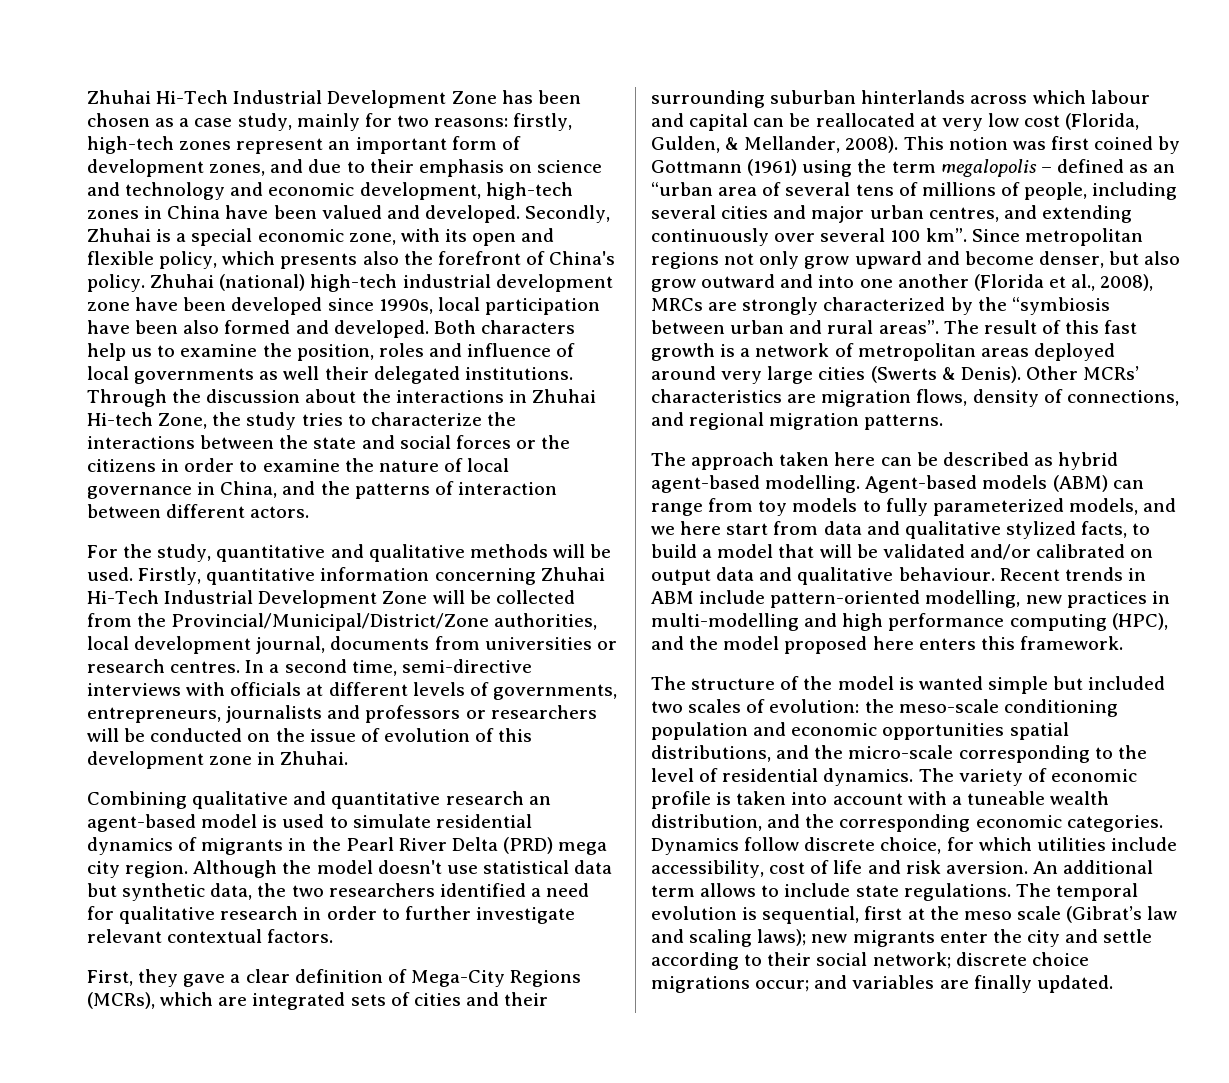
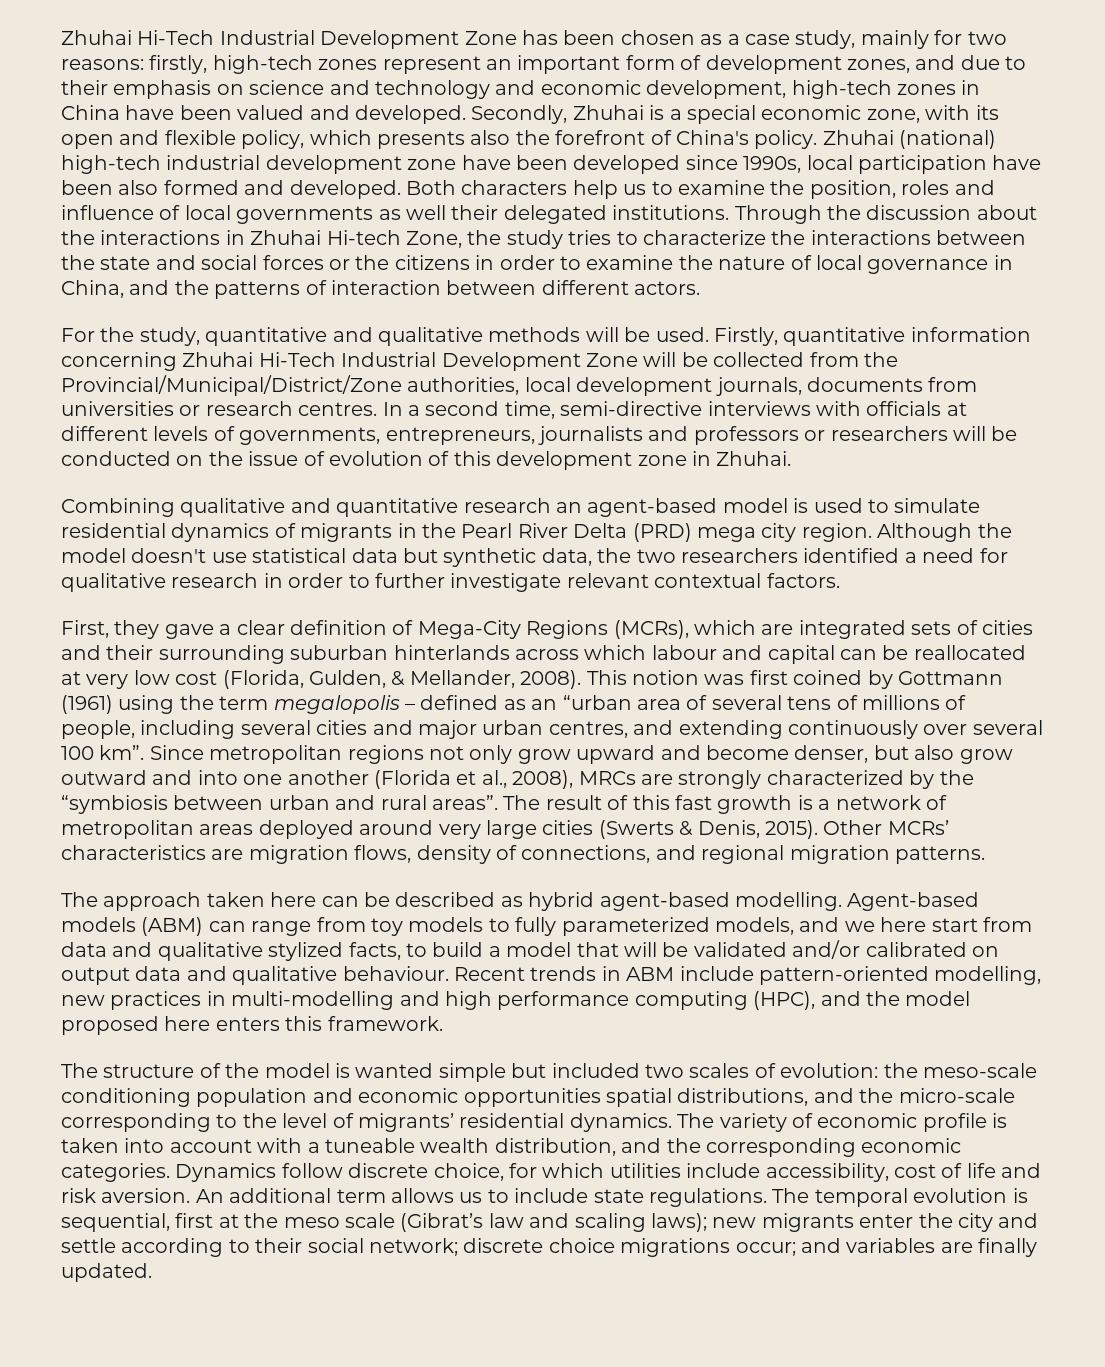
[256,636,326,654] journal, -> [715,377,802,396] journals,
[960,366,1021,383] Denis). -> [697,820,818,839] Denis, 2015).
(719, 775) none -> [358,1113,454,1132] migrants’
(757, 890) none -> [459,1192,483,1203] us

